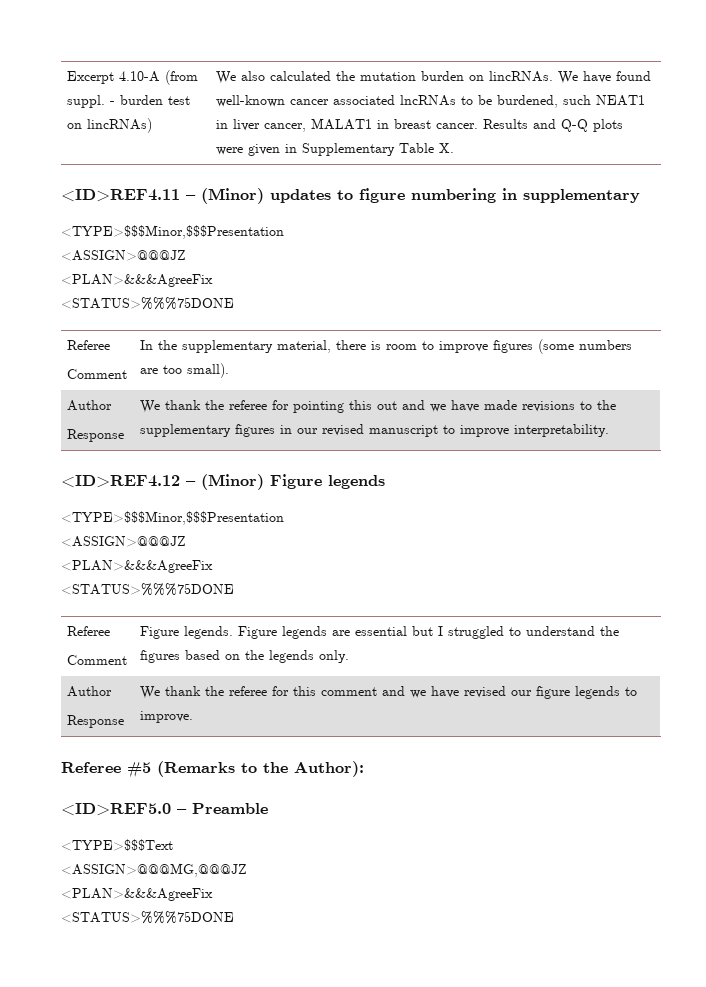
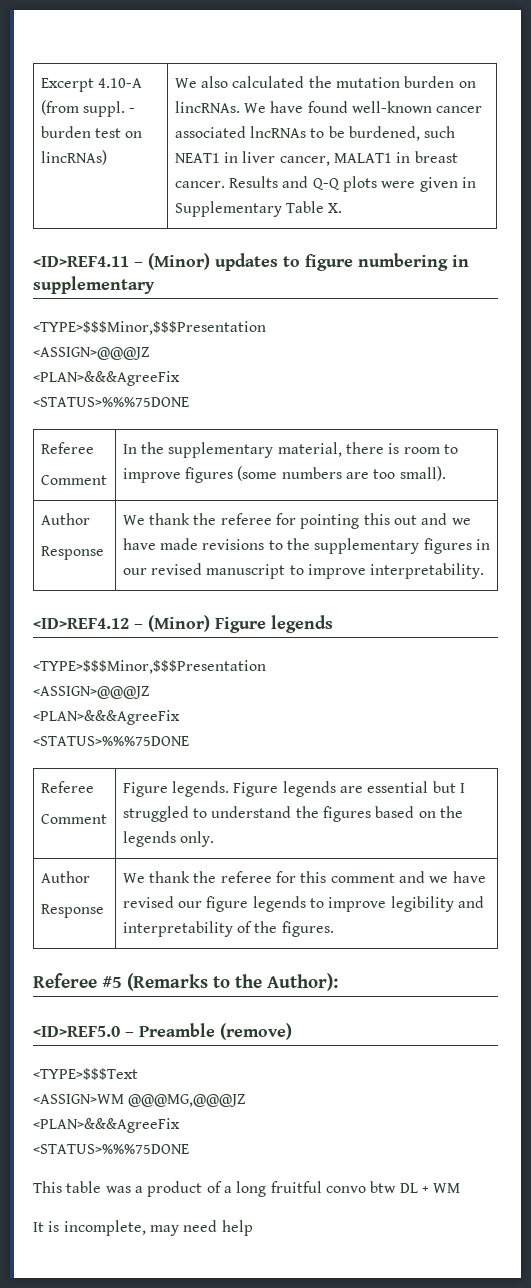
[140,711,194,723] improve. -> [328,896,485,912] [122,921,334,937] improve legibility and interpretability of the figures.
(268, 808) none -> [220,1023,292,1040] (remove)
[61,863,247,877] [61,888,213,901] [61,911,234,924] <ASSIGN>@@@MG,@@@JZ // <PLAN>&&&AgreeFix // <STATUS>%%%75DONE -> [33,1094,246,1107] [33,1118,180,1133] [33,1144,189,1154] [33,1181,461,1197] [33,1220,253,1236] <ASSIGN>WM @@@MG,@@@JZ // <PLAN>&&&AgreeFix // <STATUS>%%%75DONE // This table was a product of a long fruitful convo btw DL + WM // It is incomplete, may need help

